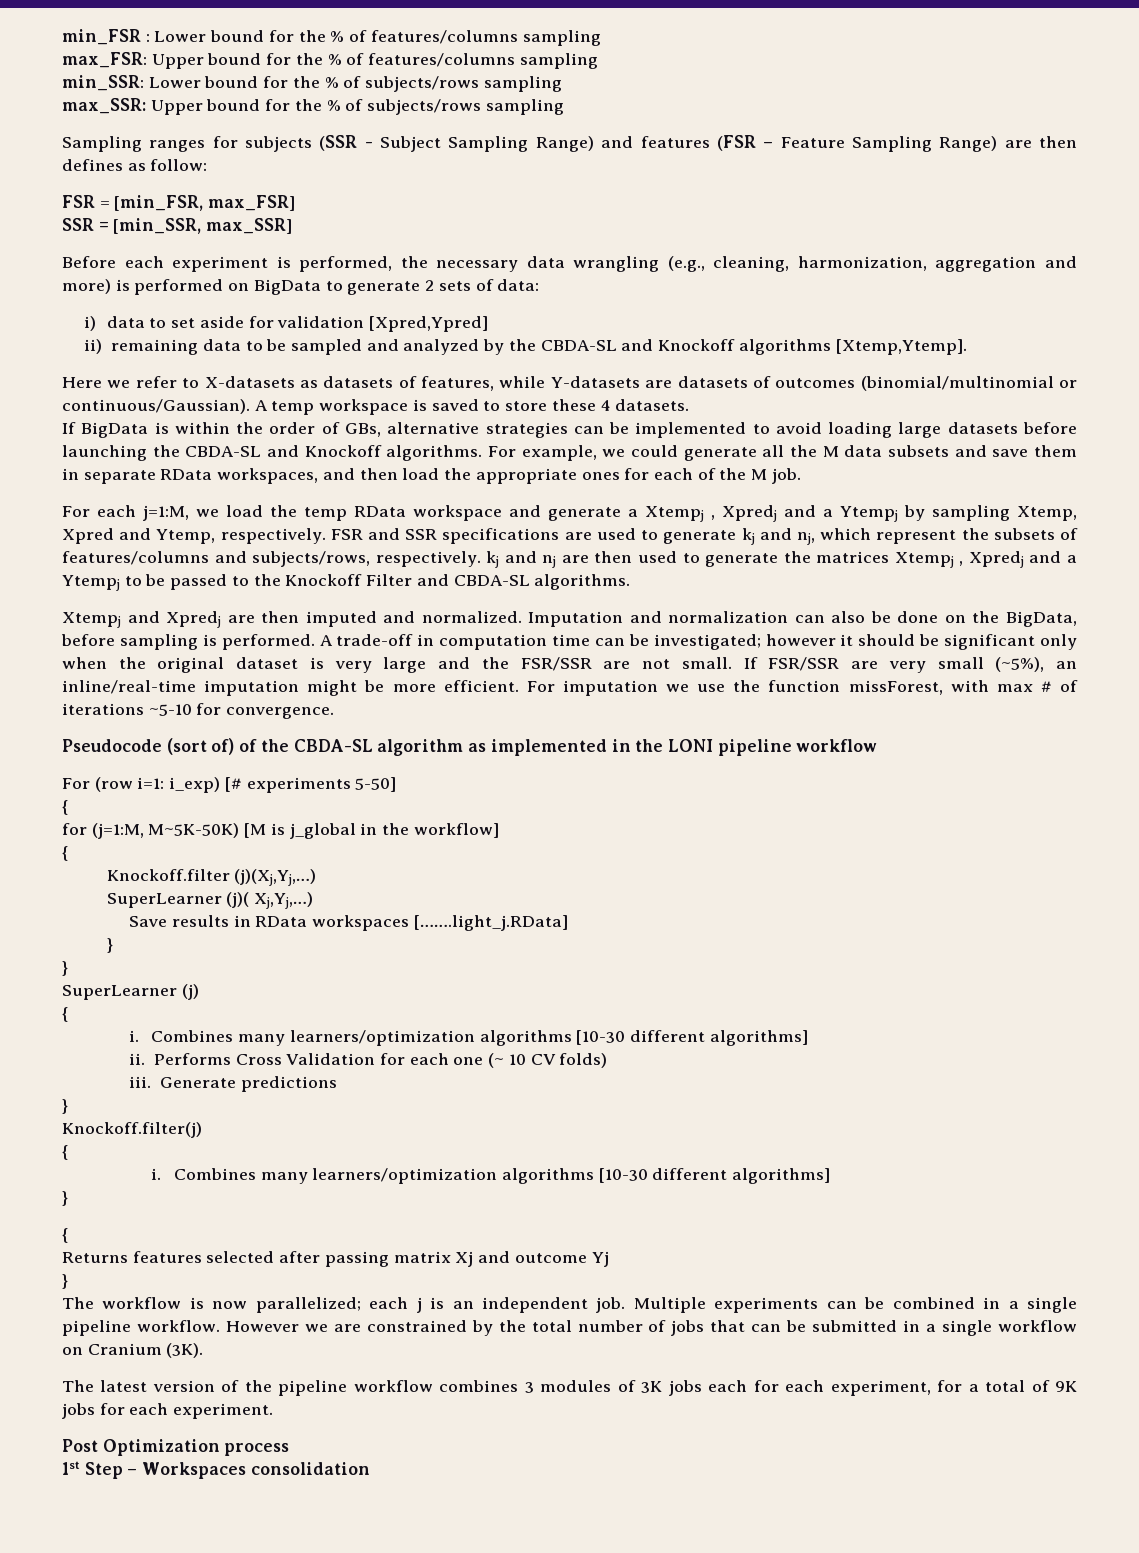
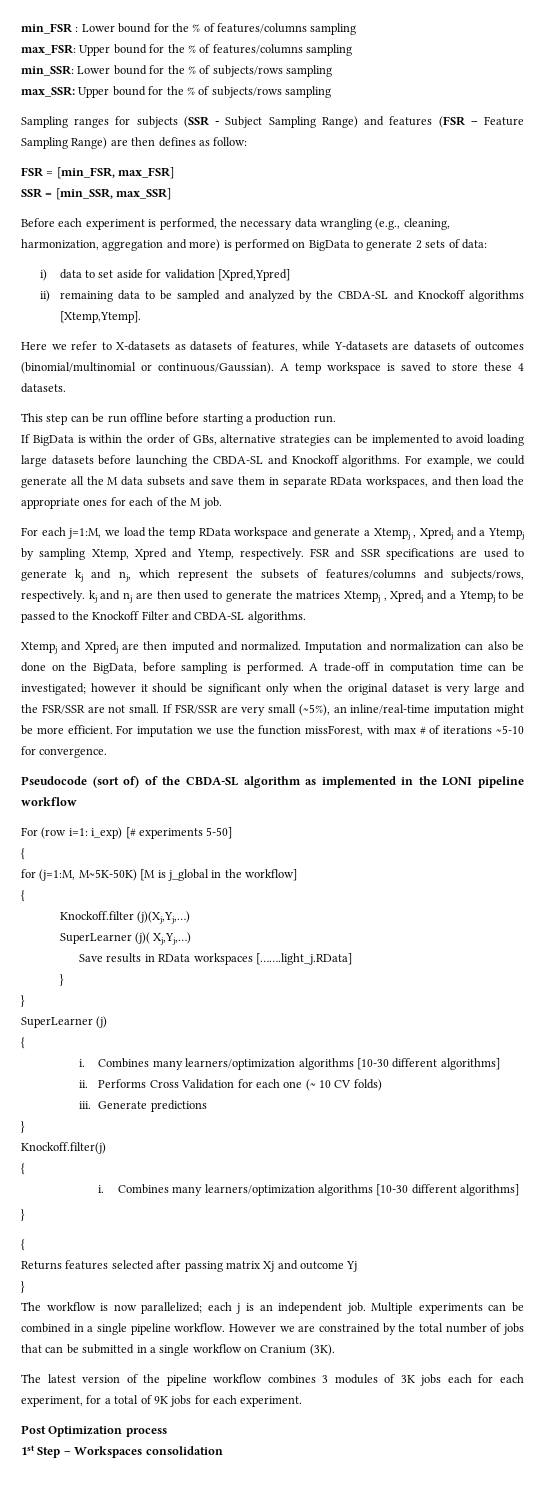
(690, 405) none -> [21,413,336,425] // This step can be run offline before starting a production run.

